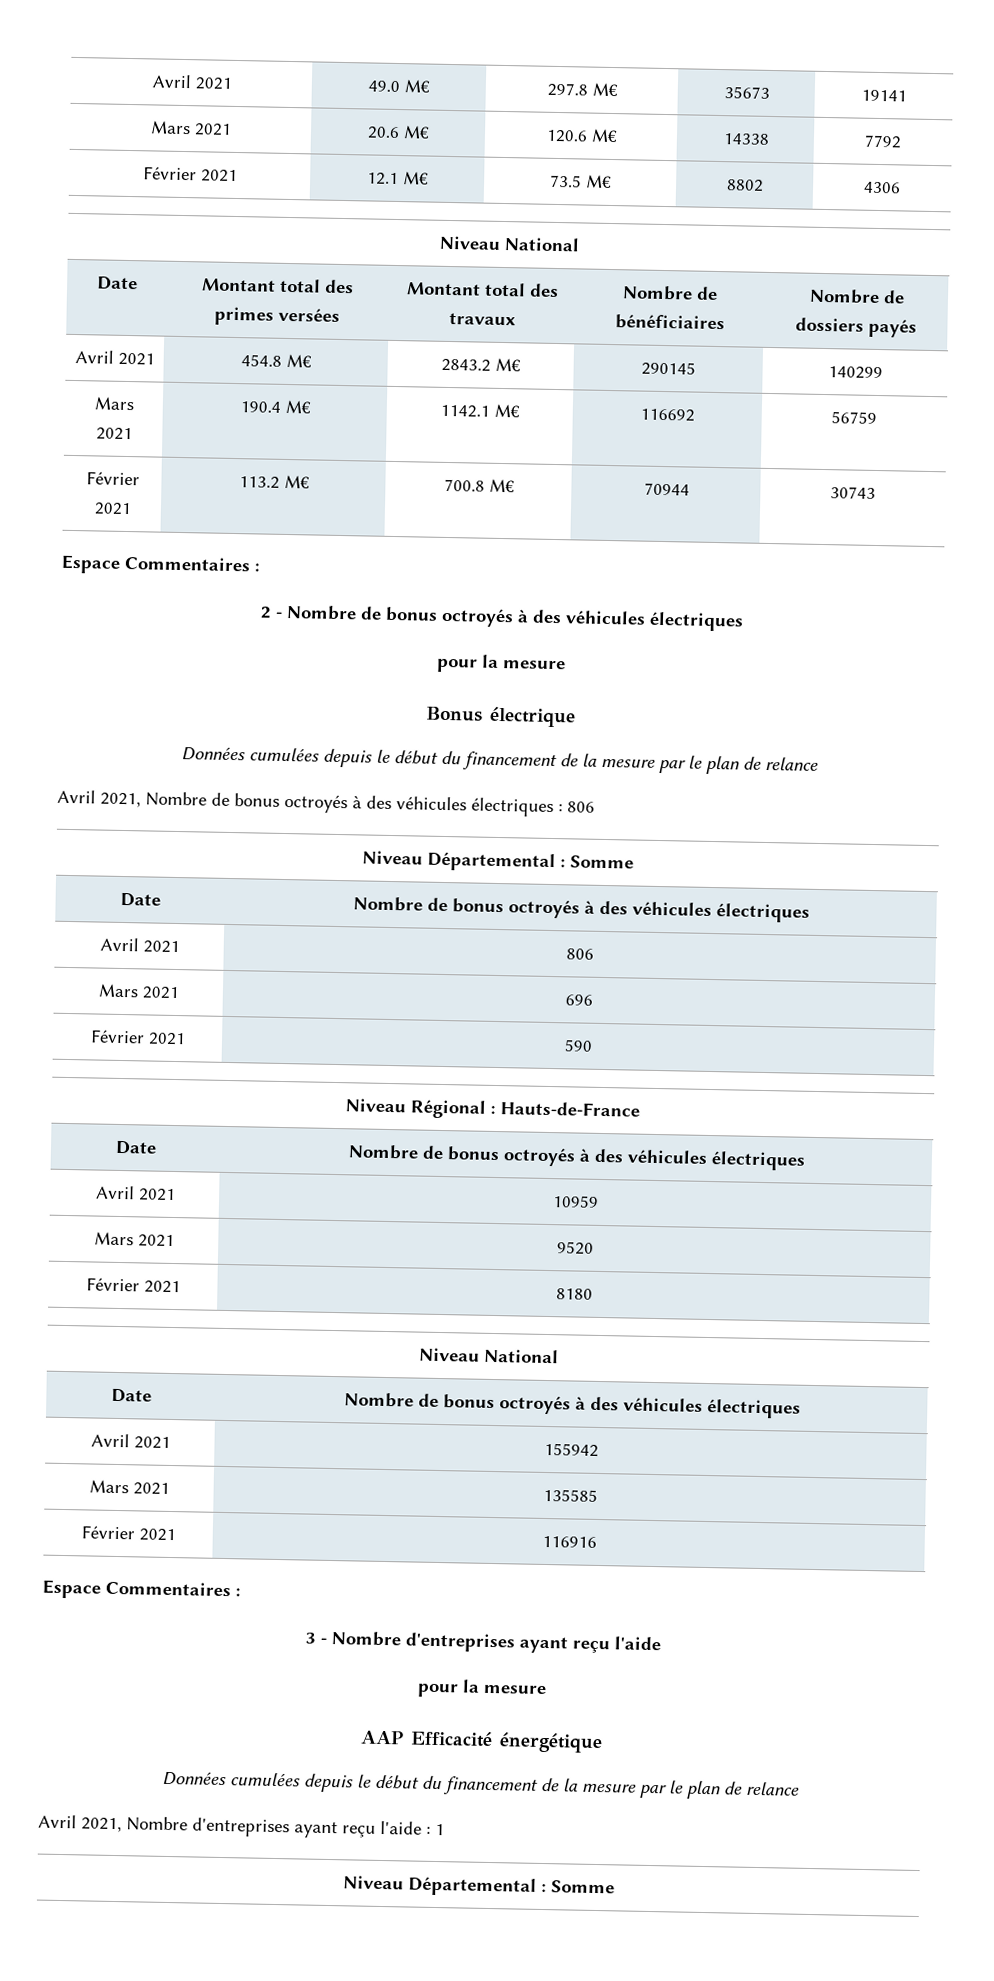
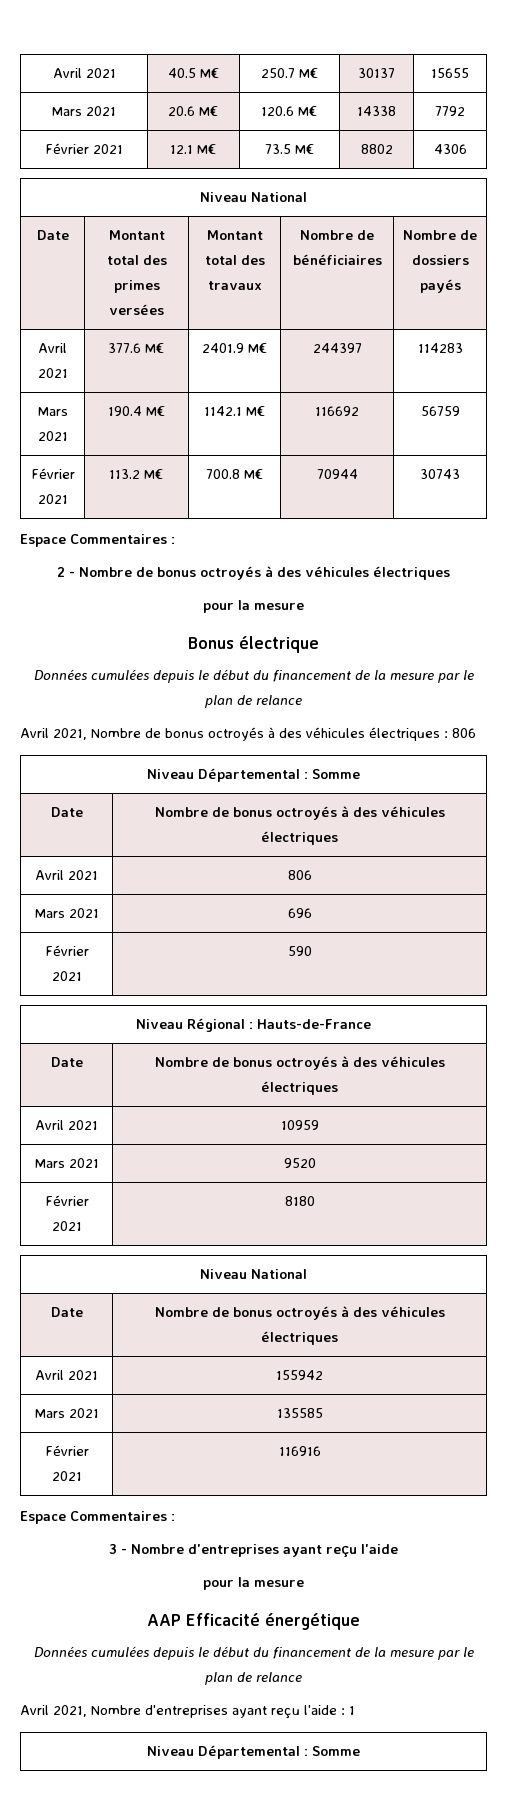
[151,74,232,90] [368,79,430,93] [546,82,618,97] [723,86,770,99] [860,89,907,102] Avril 2021 | 49.0 M€ | 297.8 M€ | 35673 | 19141 -> [52,68,116,78] [167,68,220,78] [260,68,319,78] [358,68,395,78] [431,68,469,78] Avril 2021 | 40.5 M€ | 250.7 M€ | 30137 | 15655
[240,353,312,368] [441,357,521,372] [641,361,696,376] [827,366,883,380] 454.8 M€ | 2843.2 M€ | 290145 | 140299 -> [108,343,165,353] [201,343,268,353] [312,343,362,353] [417,343,463,353] 377.6 M€ | 2401.9 M€ | 244397 | 114283

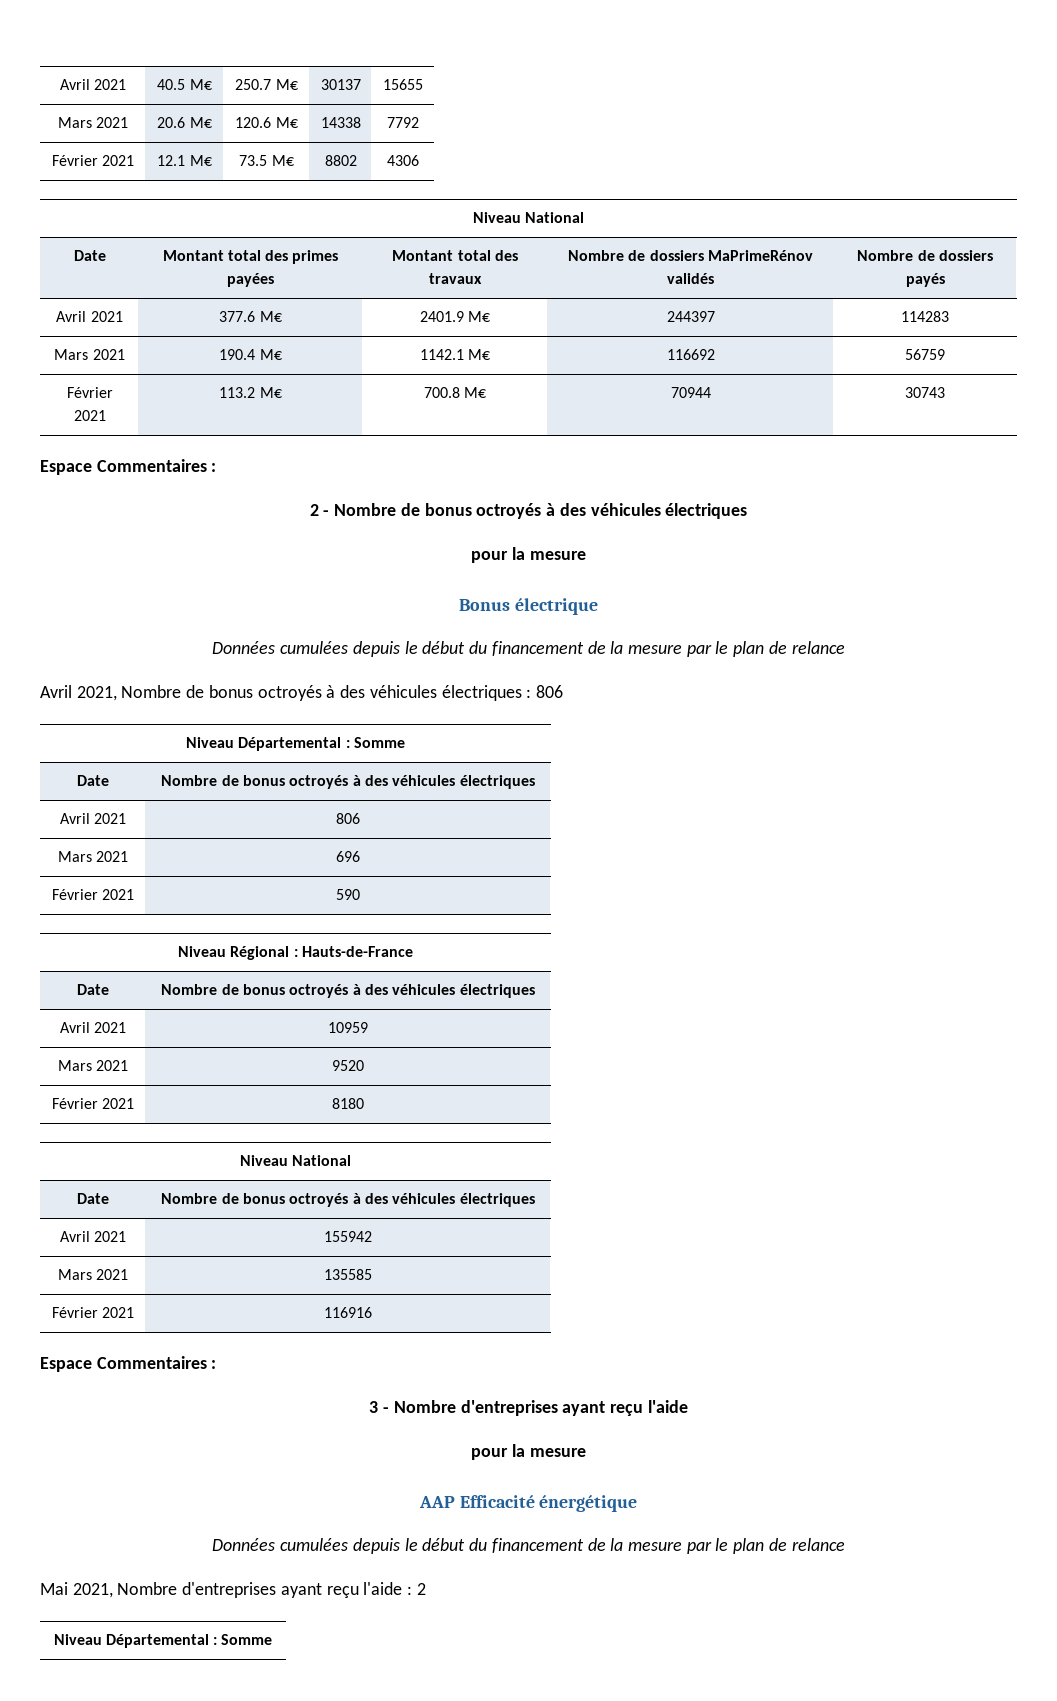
[109,304,164,315] versées -> [227,273,274,287] payées
[292,254,382,265] bénéficiaires -> [649,250,813,261] [666,273,714,284] dossiers MaPrimeRénov validés
[20,1705,49,1715] Avril -> [40,1582,68,1595] Mai
[349,1706,355,1715] 1 -> [416,1583,426,1595] 2

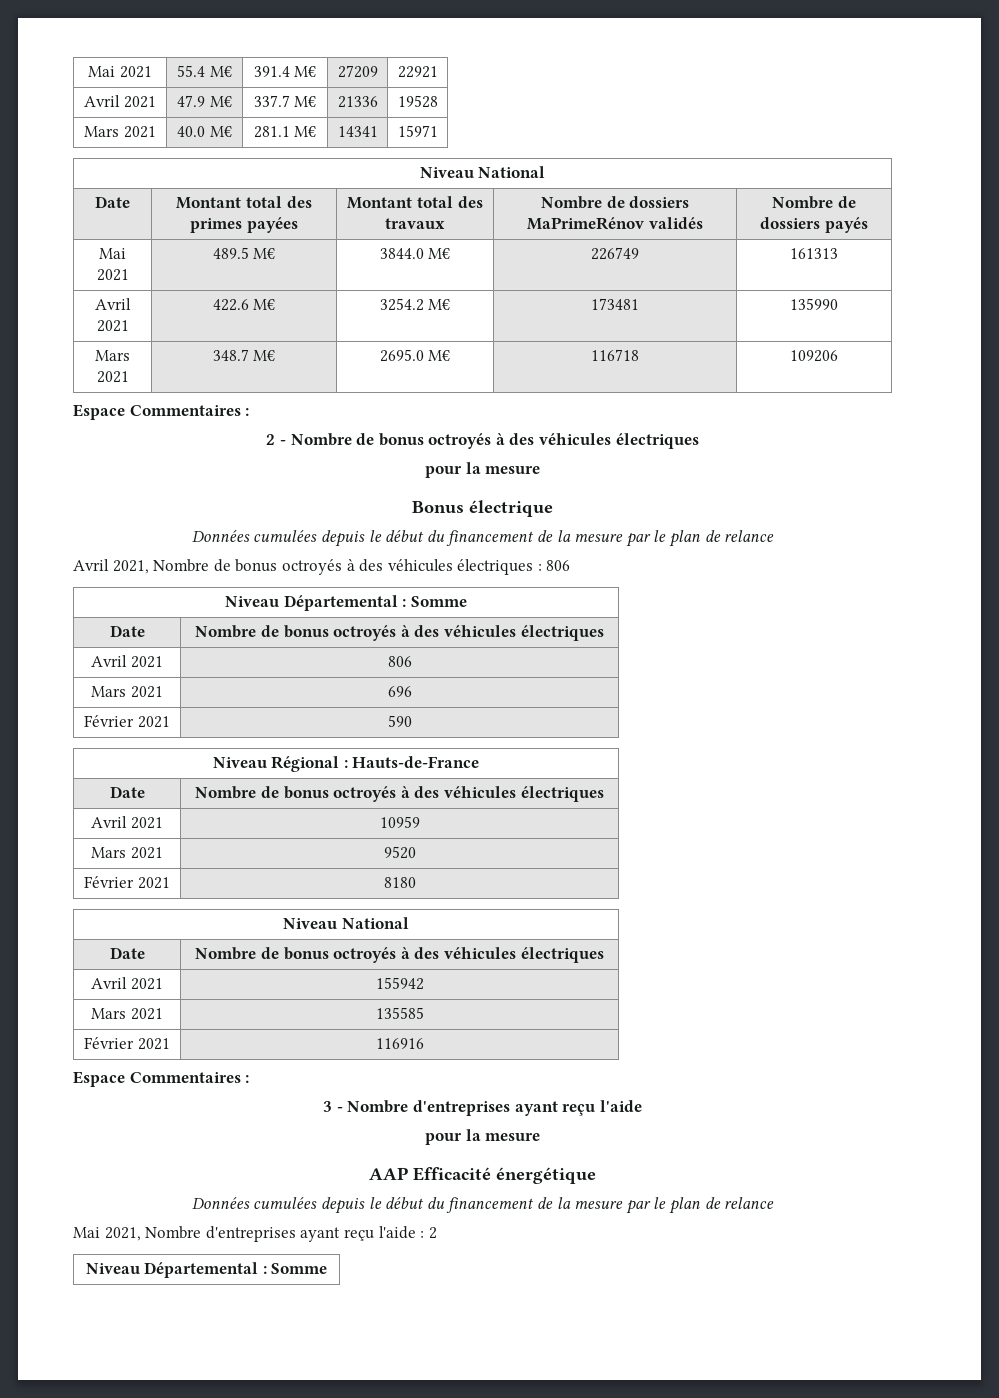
[59,79,127,90] [157,79,212,90] [235,79,298,90] [320,79,361,90] [382,79,423,90] [57,117,129,128] [157,117,212,128] [235,117,298,128] [320,117,361,128] [386,117,419,128] [51,155,135,166] [157,155,212,166] [239,155,294,166] [324,155,357,166] [386,155,419,166] Avril 2021 | 40.5 M€ | 250.7 M€ | 30137 | 15655 // Mars 2021 | 20.6 M€ | 120.6 M€ | 14338 | 7792 // Février 2021 | 12.1 M€ | 73.5 M€ | 8802 | 4306 -> [88,66,152,78] [177,65,232,77] [253,66,317,77] [337,65,378,78] [397,66,438,78] [84,95,156,108] [177,95,232,107] [253,95,317,107] [337,96,378,108] [397,95,438,108] [84,126,156,138] [177,126,232,137] [253,126,317,138] [337,126,378,137] [397,125,438,137] Mai 2021 | 55.4 M€ | 391.4 M€ | 27209 | 22921 // Avril 2021 | 47.9 M€ | 337.7 M€ | 21336 | 19528 // Mars 2021 | 40.0 M€ | 281.1 M€ | 14341 | 15971
[56,311,123,322] [219,311,282,322] [419,311,491,322] [666,311,715,322] [901,311,949,322] [54,349,125,360] [219,349,282,360] [419,349,491,360] [666,349,715,360] [905,349,945,360] [66,387,113,398] [73,410,106,421] [219,387,282,398] [423,387,487,398] [670,387,711,398] [905,387,945,398] // Avril 2021 | 377.6 M€ | 2401.9 M€ | 244397 | 114283 // Mars 2021 | 190.4 M€ | 1142.1 M€ | 116692 | 56759 // Février 2021 | 113.2 M€ | 700.8 M€ | 70944 | 30743 -> [99,248,126,259] [96,269,129,281] [212,247,276,259] [379,248,451,259] [591,247,639,260] [790,248,838,259] [95,298,131,310] [96,320,129,332] [212,299,276,311] [379,298,451,311] [591,298,639,310] [790,298,838,310] [95,350,130,361] [96,371,129,383] [212,349,276,361] [379,349,451,362] [591,349,639,361] [790,350,838,362] // Mai 2021 | 489.5 M€ | 3844.0 M€ | 226749 | 161313 // Avril 2021 | 422.6 M€ | 3254.2 M€ | 173481 | 135990 // Mars 2021 | 348.7 M€ | 2695.0 M€ | 116718 | 109206

